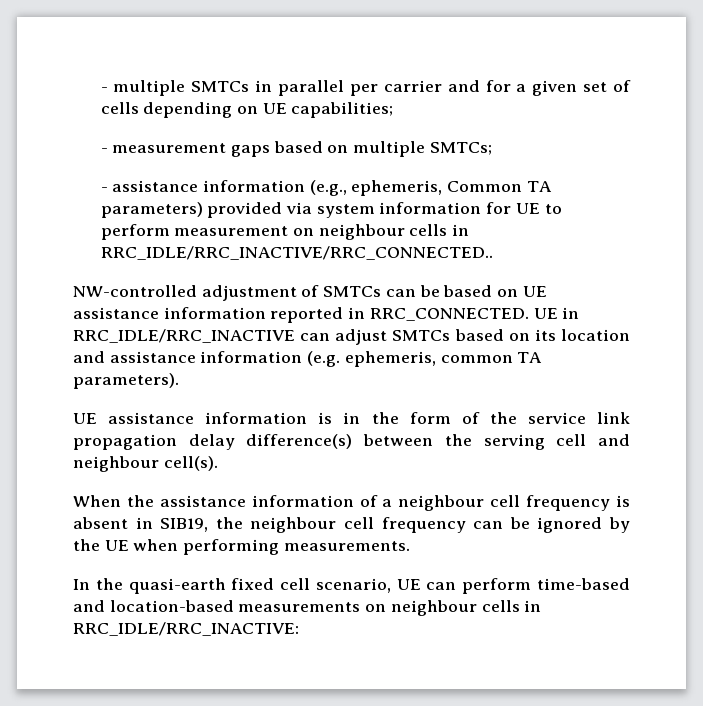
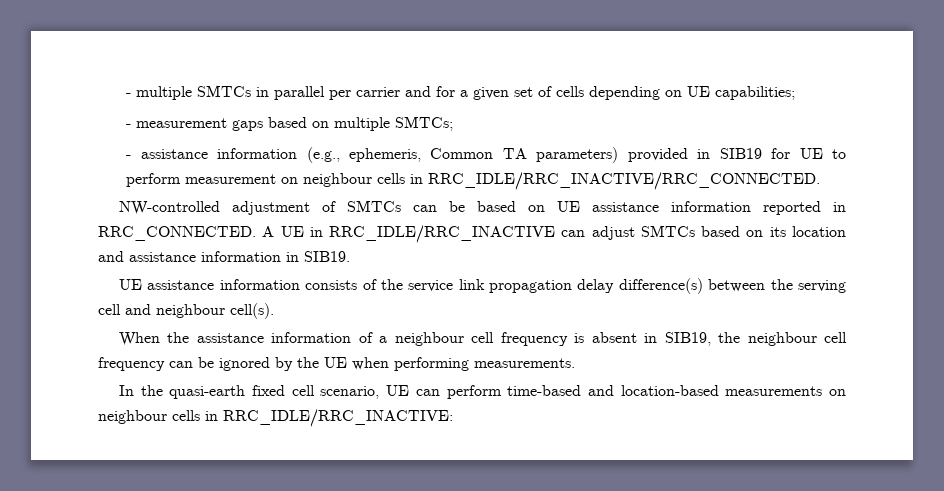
[285,202,482,218] via system information -> [697,148,762,159] in SIB19
[100,246,493,260] RRC_IDLE/RRC_INACTIVE/RRC_CONNECTED.. -> [428,172,821,190] RRC_IDLE/RRC_INACTIVE/RRC_CONNECTED.
(529, 314) none -> [262,226,275,237] A
[307,351,543,367] [73,373,179,389] [73,412,451,424] (e.g. ephemeris, common TA parameters). // UE assistance information is in the form -> [286,251,350,262] [118,279,358,290] in SIB19. // UE assistance information consists

